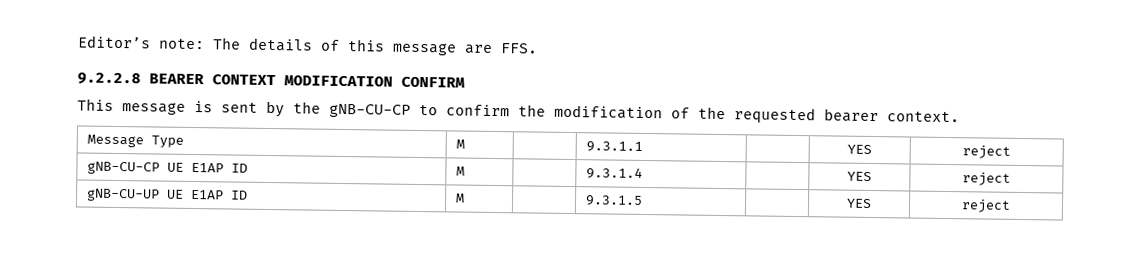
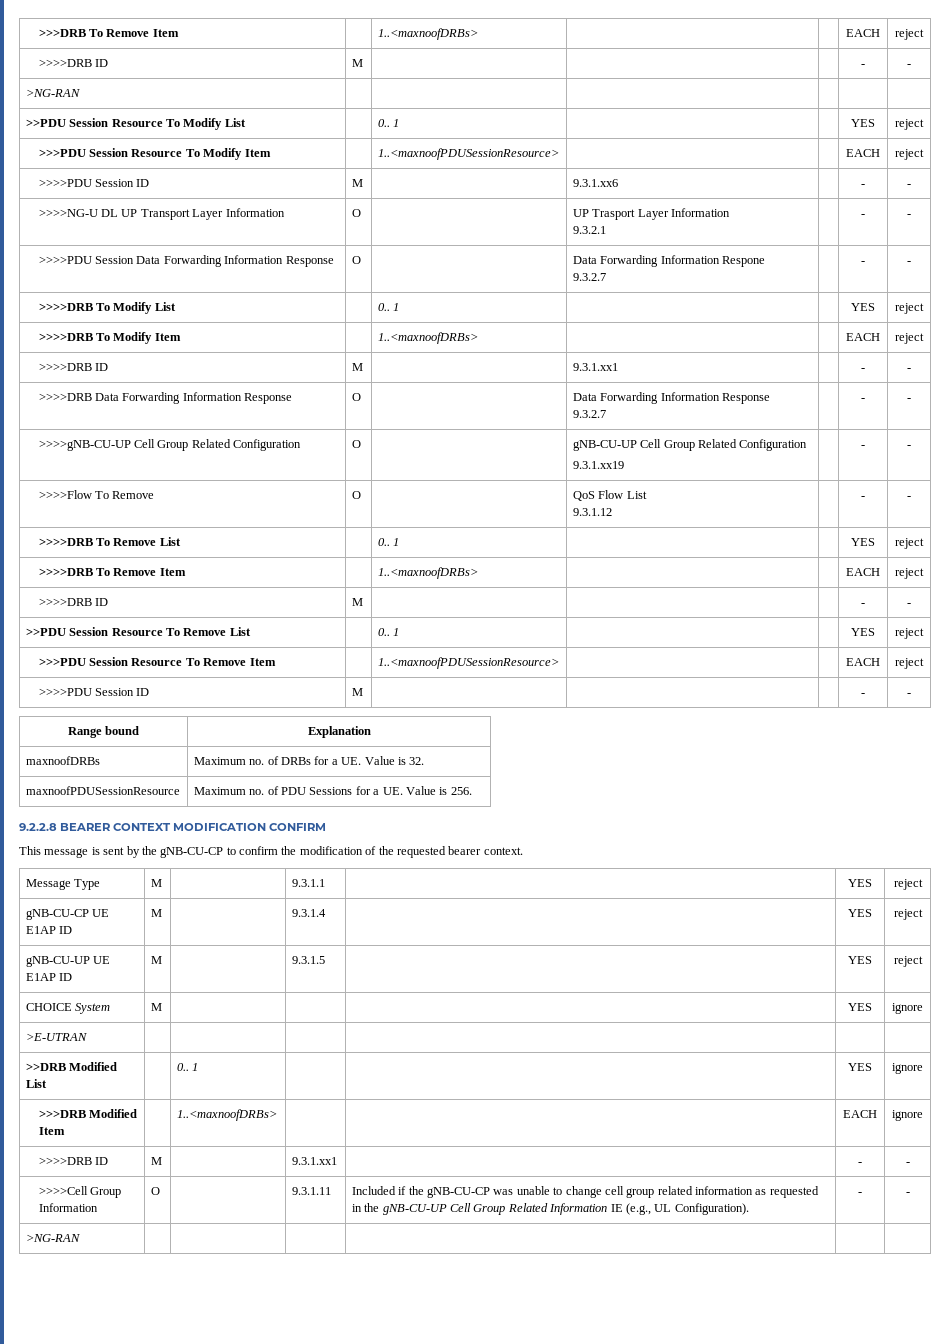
[78,35,538,56] Editor’s note: The details of this message are FFS. -> [38,29,179,37] [377,28,478,40] [846,29,880,37] [895,29,924,40] [38,59,109,67] [351,59,363,67] [861,64,865,67] [907,64,911,67] [25,89,80,97] [25,118,246,130] [377,119,400,127] [851,119,875,127] [895,119,924,130] [38,148,271,160] [377,148,559,160] [846,149,880,157] [895,149,924,160] [38,179,150,187] [351,179,363,187] [572,179,618,187] [861,184,865,187] [907,184,911,187] [38,208,285,220] [351,209,361,217] [572,208,731,220] [572,226,606,234] [861,214,865,217] [907,214,911,217] [38,255,334,267] [351,256,361,264] [572,255,766,267] [572,273,606,281] [861,261,865,264] [907,261,911,264] [38,302,176,314] [377,303,400,311] [851,303,875,311] [895,303,924,314] [38,332,181,344] [377,332,478,344] [846,333,880,341] [895,333,924,344] [38,363,109,371] [351,363,363,371] [572,363,618,371] [861,368,865,371] [907,368,911,371] [38,392,293,404] [351,393,361,401] [572,392,771,404] [572,410,606,418] [861,398,865,401] [907,398,911,401] [38,439,302,451] [351,440,361,448] [572,439,808,451] [572,461,624,469] [861,445,865,448] [907,445,911,448] [38,490,155,499] [351,491,361,499] [572,490,647,501] [572,508,612,516] [861,496,865,499] [907,496,911,499] [38,537,181,546] [377,538,400,546] [851,538,875,546] [895,538,924,549] [38,568,186,576] [377,567,478,579] [846,568,880,576] [895,568,924,579] [38,598,109,606] [351,598,363,606] [861,603,865,606] [907,603,911,606] [25,627,251,636] [377,628,400,636] [851,628,875,636] [895,628,924,639] [38,657,276,666] [377,657,559,669] [846,658,880,666] [895,658,924,669] [38,688,150,696] [351,688,363,696] [861,693,865,696] [907,693,911,696] [67,726,140,738] [307,726,371,738] [25,756,100,765] [193,756,425,765] [25,786,180,795] [193,786,472,795] >>>DRB To Remove Item | | 1..<maxnoofDRBs> | | | EACH | reject // >>>>DRB ID | M | | | | - | - // >NG-RAN | | | | | | // >>PDU Session Resource To Modify List | | 0.. 1 | | | YES | reject // >>>PDU Session Resource To Modify Item | | 1..<maxnoofPDUSessionResource> | | | EACH | reject // >>>>PDU Session ID | M | | 9.3.1.xx6 | | - | - // >>>>NG-U DL UP Transport Layer Information | O | | UP Trasport Layer Information // 9.3.2.1 | | - | - // >>>>PDU Session Data Forwarding Information Response | O | | Data Forwarding Information Respone // 9.3.2.7 | | - | - // >>>>DRB To Modify List | | 0.. 1 | | | YES | reject // >>>>DRB To Modify Item | | 1..<maxnoofDRBs> | | | EACH | reject // >>>>DRB ID | M | | 9.3.1.xx1 | | - | - // >>>>DRB Data Forwarding Information Response | O | | Data Forwarding Information Response // 9.3.2.7 | | - | - // >>>>gNB-CU-UP Cell Group Related Configuration | O | | gNB-CU-UP Cell Group Related Configuration // 9.3.1.xx19 | | - | - // >>>>Flow To Remove | O | | QoS Flow List // 9.3.1.12 | | - | - // >>>>DRB To Remove List | | 0.. 1 | | | YES | reject // >>>>DRB To Remove Item | | 1..<maxnoofDRBs> | | | EACH | reject // >>>>DRB ID | M | | | | - | - // >>PDU Session Resource To Remove List | | 0.. 1 | | | YES | reject // >>>PDU Session Resource To Remove Item | | 1..<maxnoofPDUSessionResource> | | | EACH | reject // >>>>PDU Session ID | M | | | | - | - // Range bound | Explanation // maxnoofDRBs | Maximum no. of DRBs for a UE. Value is 32. // maxnoofPDUSessionResource | Maximum no. of PDU Sessions for a UE. Value is 256.
(1011, 206) none -> [25,1003,111,1014] [150,1003,162,1011] [848,1003,872,1011] [892,1003,923,1014] [25,1033,87,1041] [25,1062,118,1071] [25,1079,47,1088] [176,1063,199,1071] [848,1063,872,1071] [892,1063,923,1074] [38,1109,138,1118] [38,1127,65,1135] [176,1109,277,1121] [843,1110,877,1118] [892,1110,923,1121] [38,1157,109,1165] [150,1157,162,1165] [291,1157,337,1165] [858,1162,862,1165] [905,1162,910,1165] [38,1186,122,1198] [38,1203,98,1212] [150,1187,160,1195] [291,1187,331,1195] [351,1186,819,1198] [351,1203,749,1215] [858,1192,862,1195] [905,1192,910,1195] [25,1234,80,1242] // CHOICE System | M | | | | YES | ignore // >E-UTRAN | | | | | | // >>DRB Modified List | | 0.. 1 | | | YES | ignore // >>>DRB Modified Item | | 1..<maxnoofDRBs> | | | EACH | ignore // >>>>DRB ID | M | | 9.3.1.xx1 | | - | - // >>>>Cell Group Information | O | | 9.3.1.11 | Included if the gNB-CU-CP was unable to change cell group related information as requested in the gNB-CU-UP Cell Group Related Information IE (e.g., UL Configuration). | - | - // >NG-RAN | | | | | |

